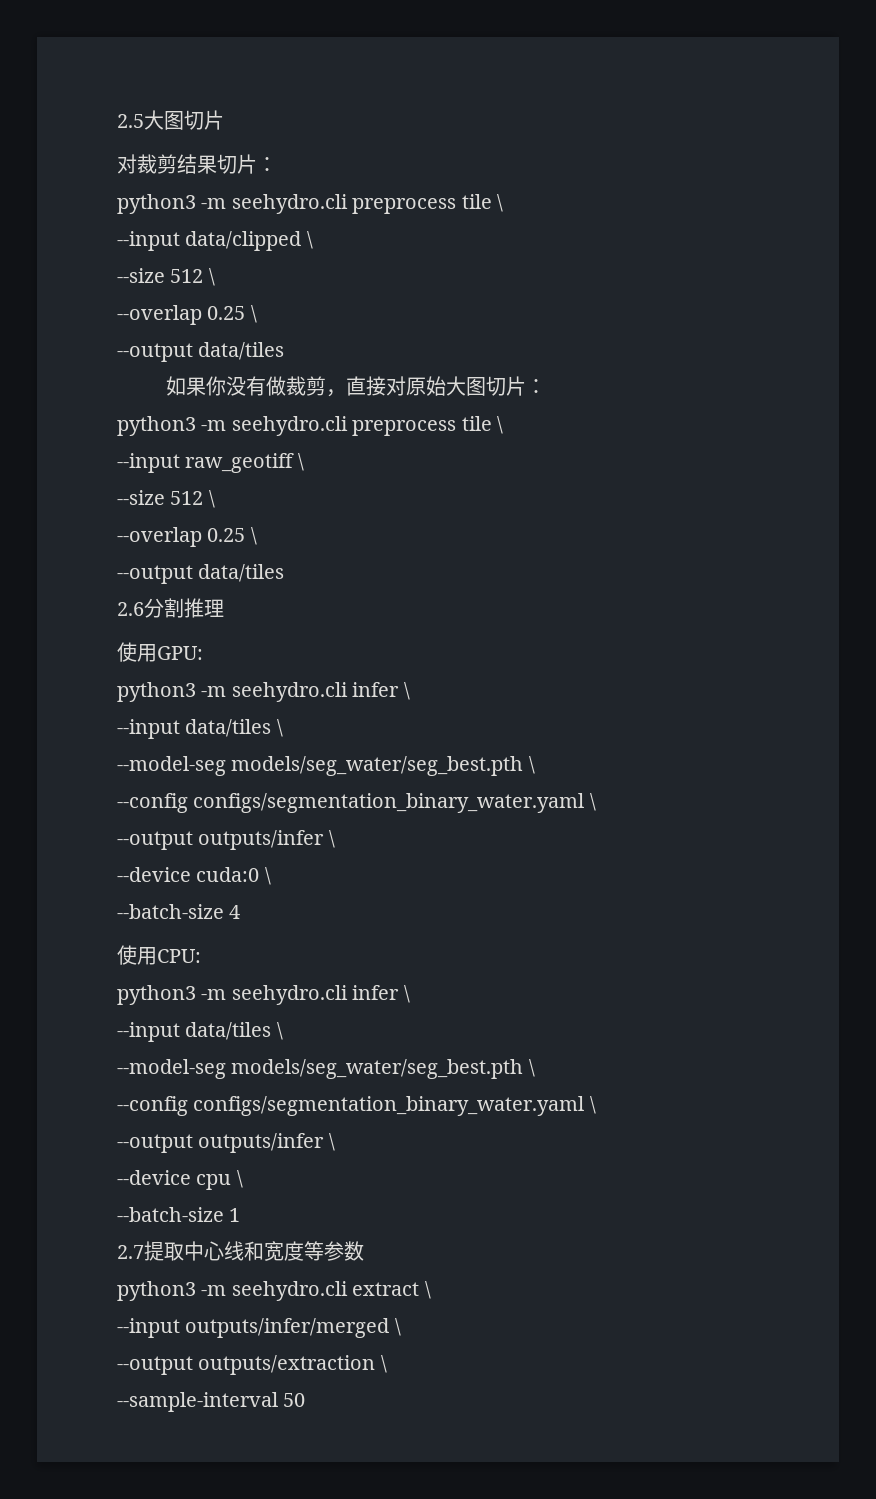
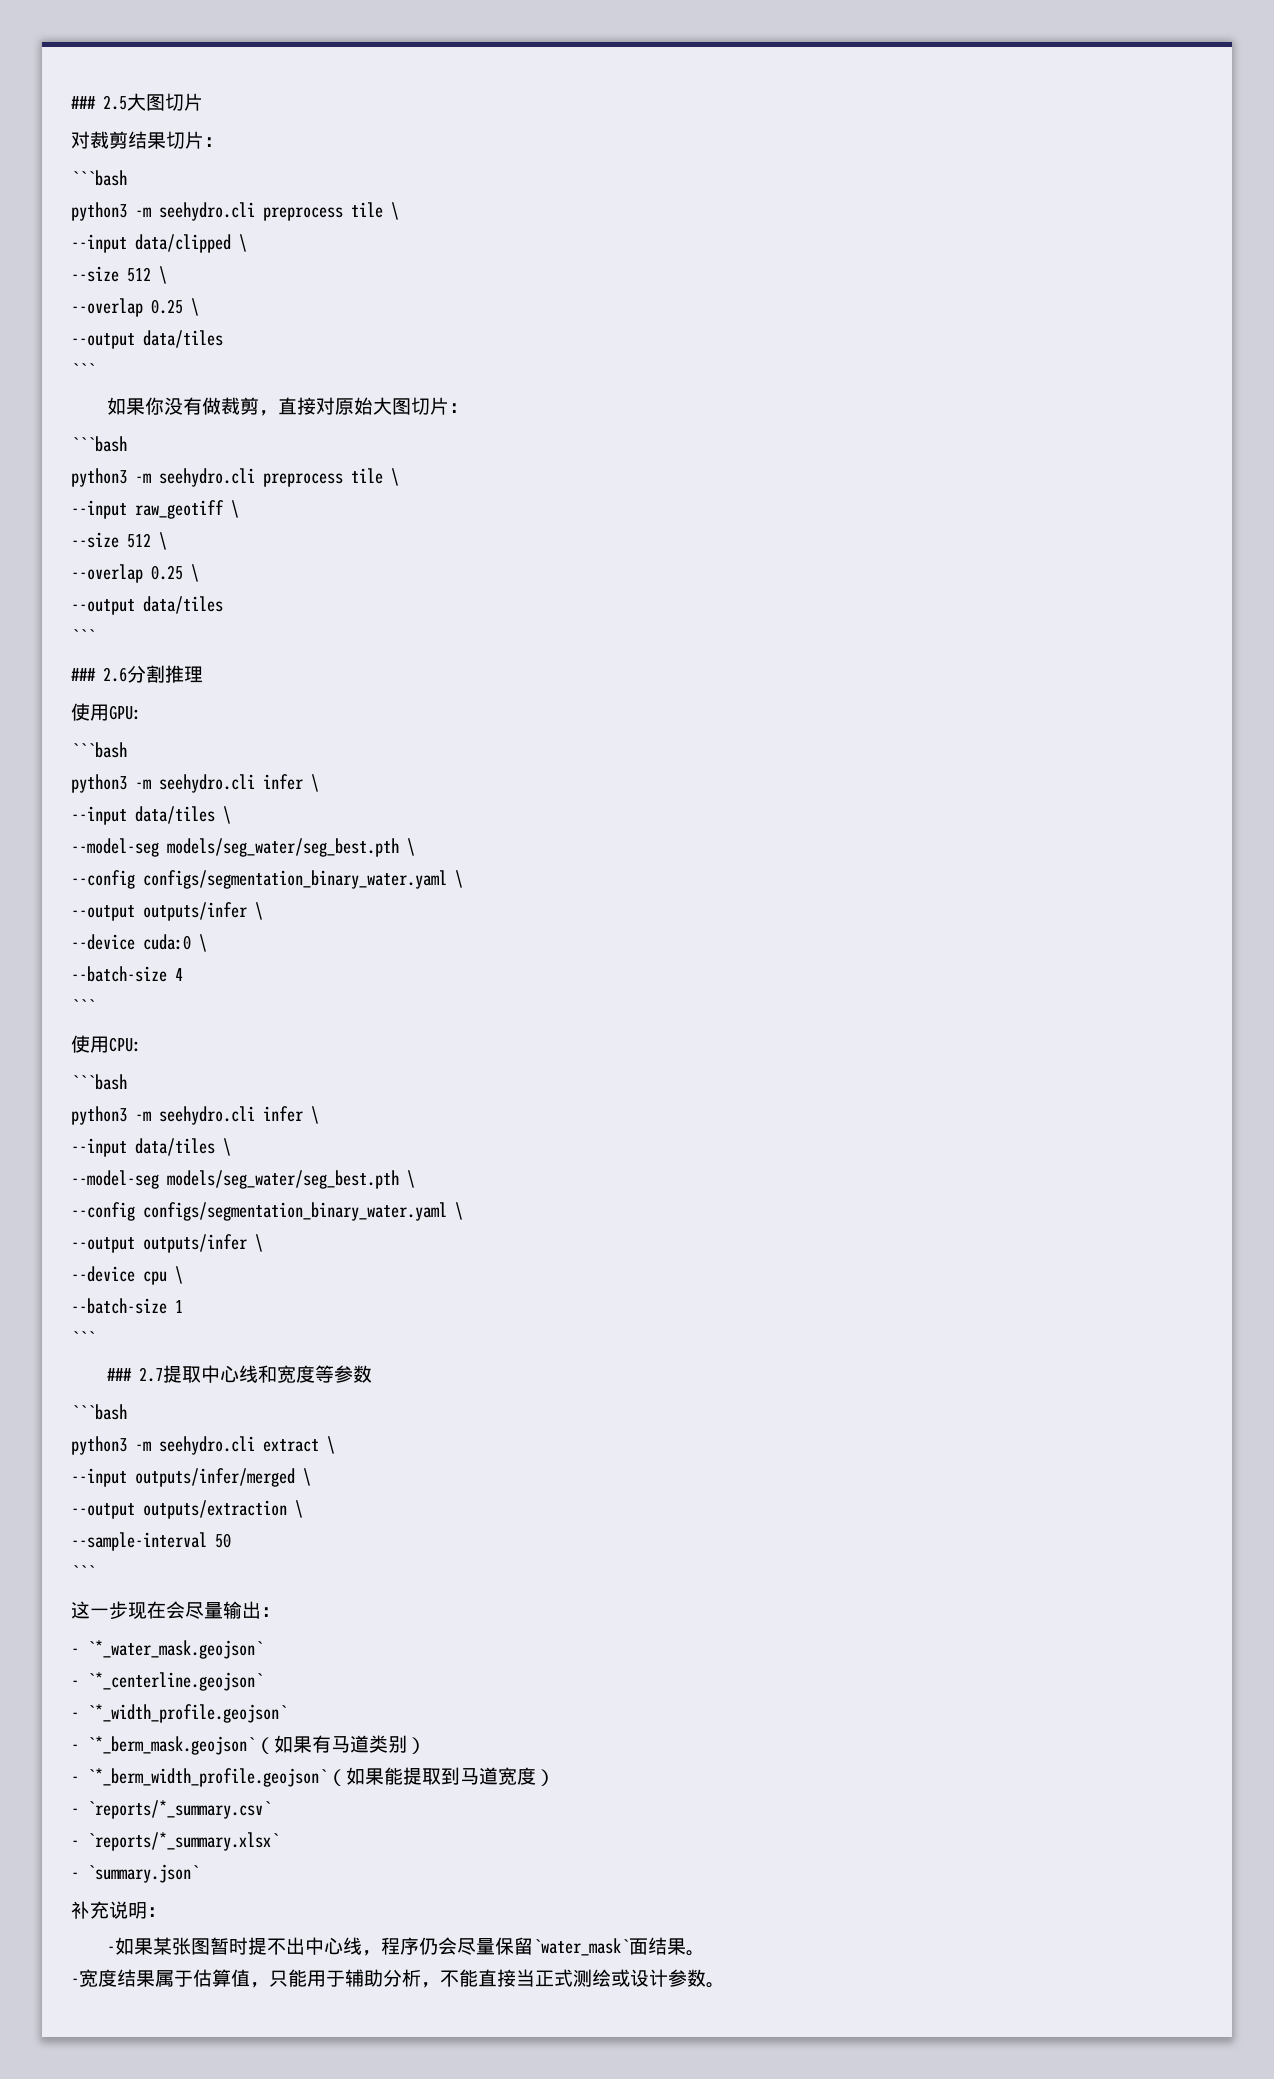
(117, 121) none -> [71,96,96,109] ###
(277, 164) none -> [71,170,127,186] // ```bash
(285, 351) none -> [71,363,95,377] // ```
(547, 386) none -> [71,436,127,452] // ```bash
(285, 573) none -> [71,629,95,643] [71,668,96,681] ``` // ###
(203, 653) none -> [71,742,127,758] // ```bash
(241, 912) none -> [71,999,95,1013] // ```
(201, 956) none -> [71,1074,127,1090] // ```bash
(241, 1215) none -> [71,1331,95,1345] [107,1368,133,1381] ``` // ###
(364, 1251) none -> [71,1404,127,1420] // ```bash
(306, 1400) none -> [71,1565,95,1579] [71,1601,280,1620] [71,1640,263,1659] [71,1672,263,1691] [71,1704,287,1723] [71,1735,426,1755] [71,1767,555,1787] [71,1800,271,1819] [71,1832,279,1851] [71,1864,199,1883] [71,1901,166,1919] [107,1937,706,1956] [71,1969,725,1988] // ``` // 这一步现在会尽量输出： // - `*_water_mask.geojson` // - `*_centerline.geojson` // - `*_width_profile.geojson` // - `*_berm_mask.geojson`（如果有马道类别） // - `*_berm_width_profile.geojson`（如果能提取到马道宽度） // - `reports/*_summary.csv` // - `reports/*_summary.xlsx` // - `summary.json` // 补充说明： // -如果某张图暂时提不出中心线，程序仍会尽量保留`water_mask`面结果。 // -宽度结果属于估算值，只能用于辅助分析，不能直接当正式测绘或设计参数。

